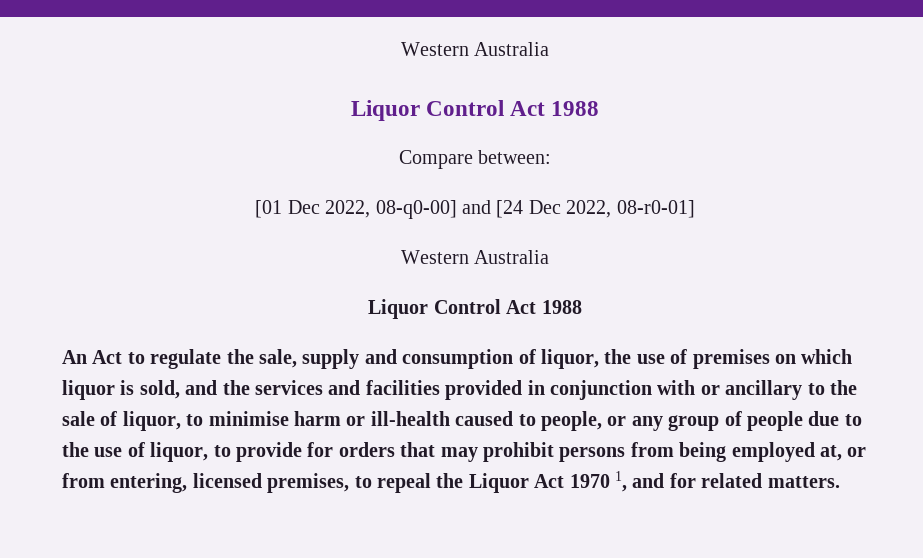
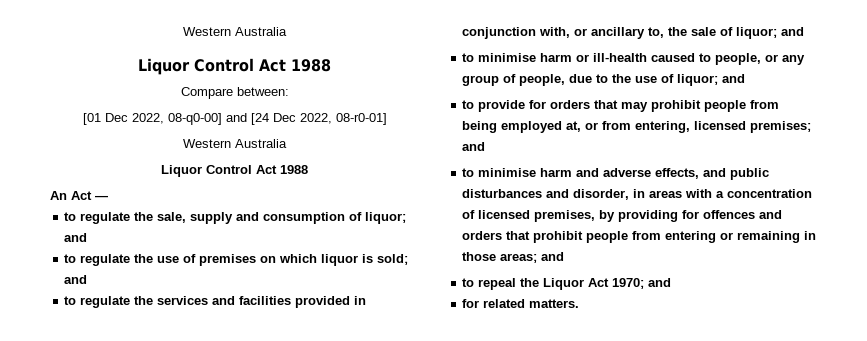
(123, 357) none -> [95,195,108,200] — //
[540,349,599,369] liquor, -> [365,212,407,224] [64,233,88,242] [64,254,131,266] liquor; and // to regulate
[139,380,218,399] sold, and -> [377,254,409,265] [64,275,88,284] [64,296,131,308] sold; and // to regulate
[657,380,696,395] with -> [539,27,571,38] with,
[807,383,825,395] to -> [648,27,665,38] to,
[122,411,181,431] liquor, -> [736,27,805,39] liquor; and //
[746,411,803,431] people -> [519,74,566,86] people,
[150,442,209,462] liquor, -> [677,74,746,86] liquor; and //
[559,447,626,462] persons -> [704,100,747,112] people
[267,473,350,493] premises, -> [750,121,812,133] [462,142,486,151] [462,168,770,180] [462,189,813,200] [462,210,783,222] [462,231,817,243] [462,252,565,263] premises; and // to minimise harm and adverse effects, and public disturbances and disorder, in areas with a concentration of licensed premises, by providing for offences and orders that prohibit people from entering or remaining in those areas; and //
[569,471,665,492] 1970 1, and -> [612,278,672,289] 1970; and //

